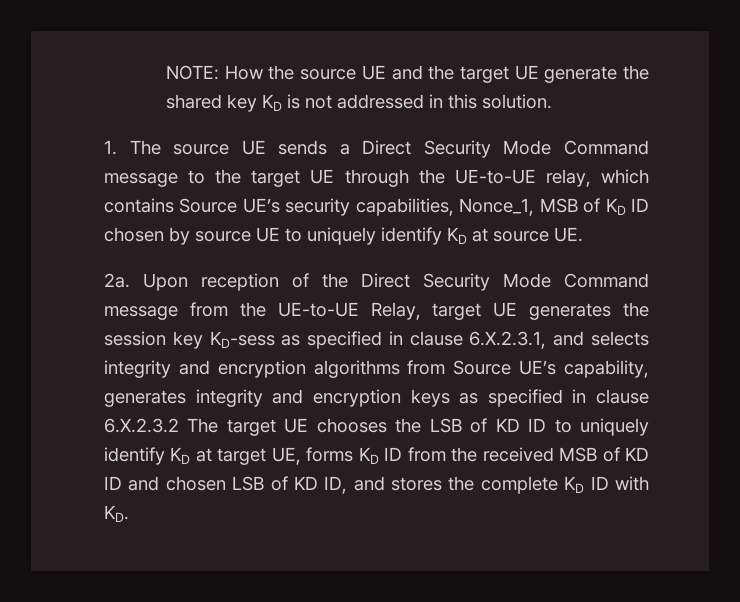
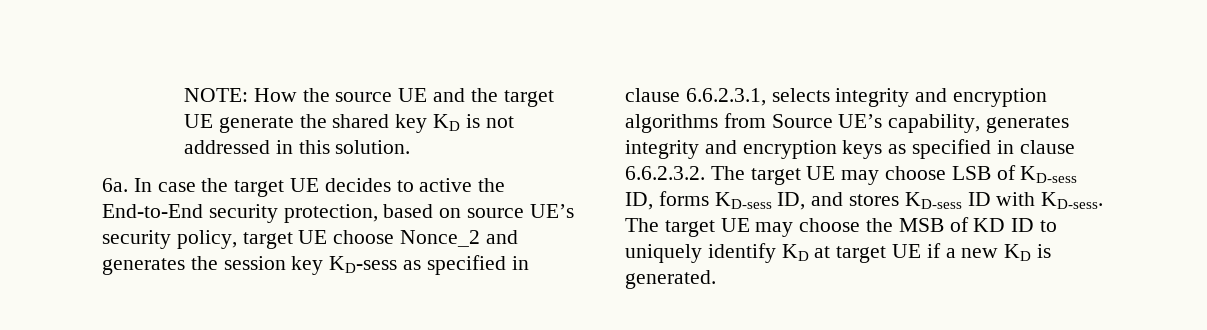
[104,140,649,158] [104,169,649,187] [104,198,650,216] [104,227,583,245] [104,273,649,291] [104,302,518,320] 1. The source UE sends a Direct Security Mode Command message to the target UE through the UE-to-UE relay, which contains Source UE’s security capabilities, Nonce_1, MSB of KD ID chosen by source UE to uniquely identify KD at source UE. // 2a. Upon reception of the Direct Security Mode Command message from the UE-to-UE Relay, target UE -> [102,178,506,197] [102,204,574,223] [102,230,518,249] 6a. In case the target UE decides to active the End-to-End security protection, based on source UE’s security policy, target UE choose Nonce_2 and
[469,331,585,349] 6.X.2.3.1, and -> [685,88,766,106] 6.6.2.3.1,
[104,418,462,436] 6.X.2.3.2 The target UE chooses the LSB -> [625,165,1078,185] [625,191,1104,210] [625,218,944,237] 6.6.2.3.2. The target UE may choose LSB of KD-sess ID, forms KD-sess ID, and stores KD-sess ID with KD-sess. The target UE may choose the MSB
[271,447,649,465] [104,476,649,494] [104,505,129,522] UE, forms KD ID from the received MSB of KD ID and chosen LSB of KD ID, and stores the complete KD ID with KD. -> [892,243,1052,261] [625,270,716,289] UE if a new KD is generated.

